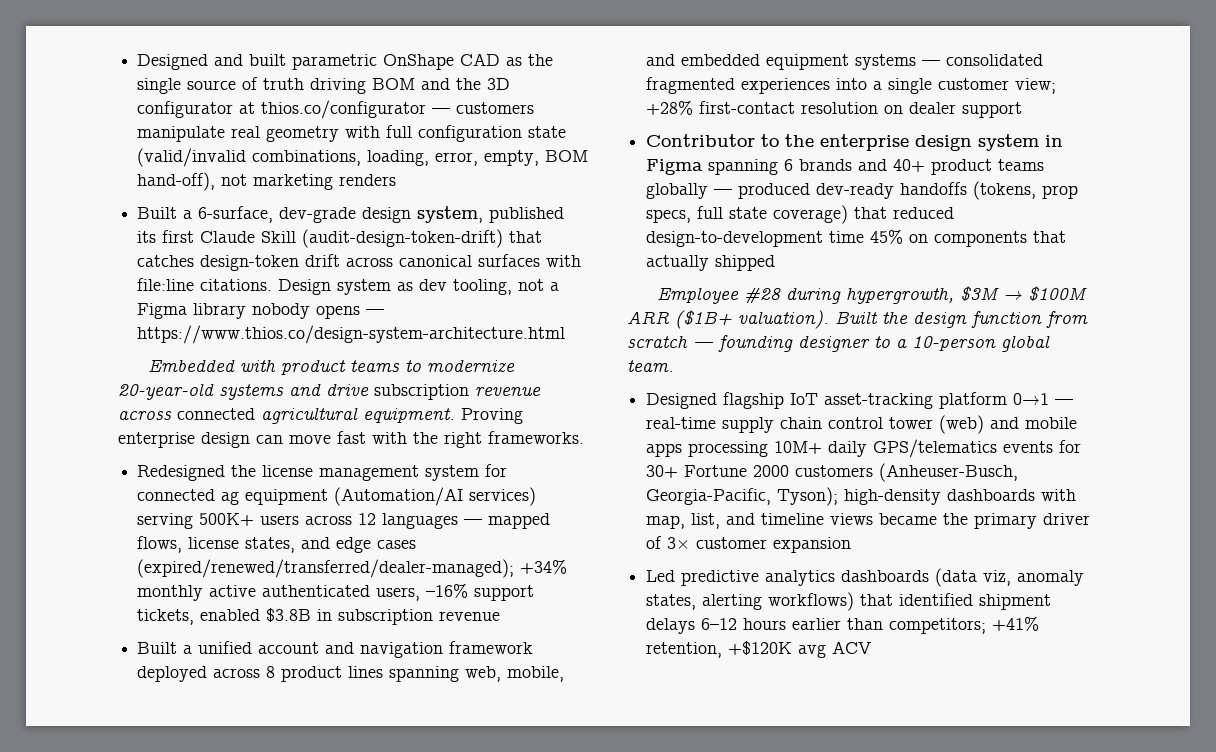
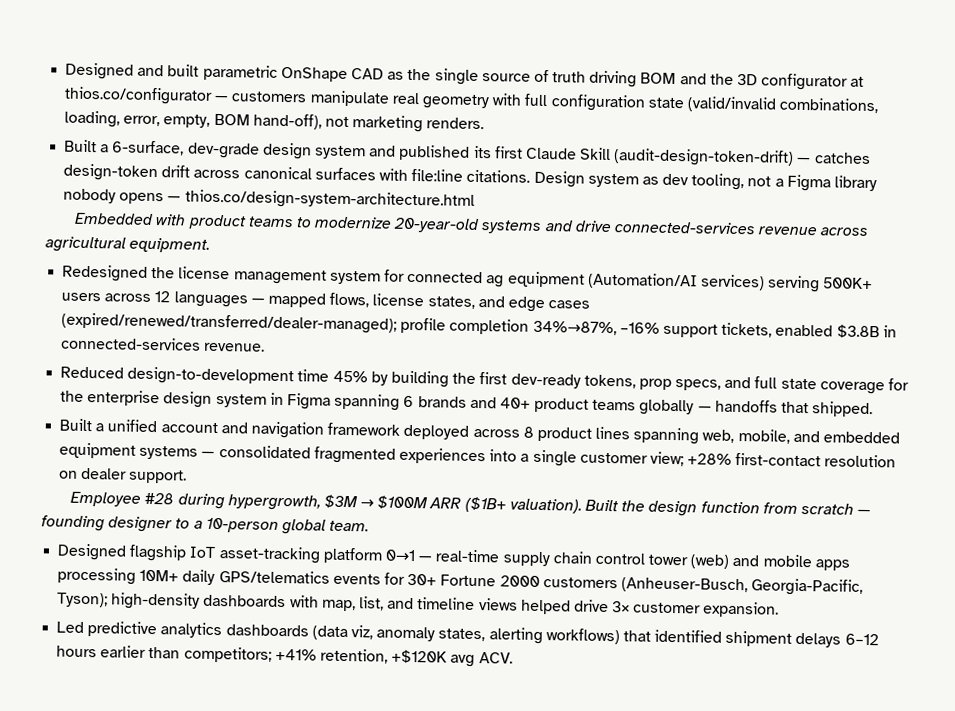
[339,174,397,186] renders -> [426,117,485,130] renders.
[417,206,484,223] system, -> [314,145,397,160] system and
[509,231,543,243] that -> [796,157,812,164] —
[137,325,566,344] https://www.thios.co/design-system-architecture.html -> [184,189,475,210] thios.co/design-system-architecture.html
[374,384,469,400] subscription -> [613,221,756,235] connected-services
[177,408,255,420] connected -> (870, 231) none
[461,408,523,424] [118,431,584,448] Proving enterprise design can move fast with the right frameworks. -> (211, 245) none
[520,559,568,574] [137,585,421,601] +34% monthly active authenticated users, -> [400,317,617,336] profile completion 34%→87%,
[338,609,501,625] subscription revenue -> [61,336,266,352] [60,366,910,395] [60,390,874,418] connected-services revenue. // Reduced design-to-development time 45% by building the first dev-ready tokens, prop specs, and full state coverage for the enterprise design system in Figma spanning 6 brands and 40+ product teams globally — handoffs that shipped.
[962,102,1023,118] [646,134,1064,151] [646,159,1045,175] [646,181,1079,200] [646,205,955,224] [646,229,1067,247] [646,255,776,271] support // Contributor to the enterprise design system in Figma spanning 6 brands and 40+ product teams globally — produced dev-ready handoffs (tokens, prop specs, full state coverage) that reduced design-to-development time 45% on components that actually shipped -> [129,469,188,484] support.
[879,513,1091,529] [646,536,663,549] became the primary driver of -> [520,599,609,615] helped drive
[773,537,852,553] expansion -> [703,601,780,618] expansion.
[832,641,872,654] ACV -> [478,652,513,664] ACV.

